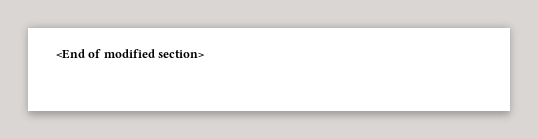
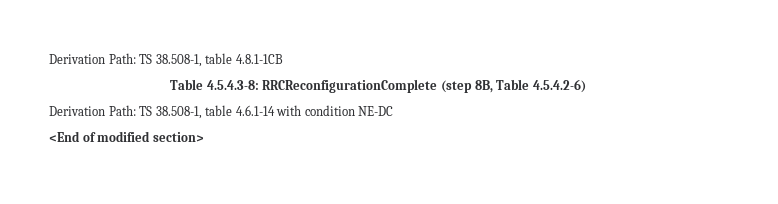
(56, 54) none -> [49,53,283,67] [170,79,586,93] [49,105,394,119] Derivation Path: TS 38.508-1, table 4.8.1-1CB // Table 4.5.4.3-8: RRCReconfigurationComplete (step 8B, Table 4.5.4.2-6) // Derivation Path: TS 38.508-1, table 4.6.1-14 with condition NE-DC //

